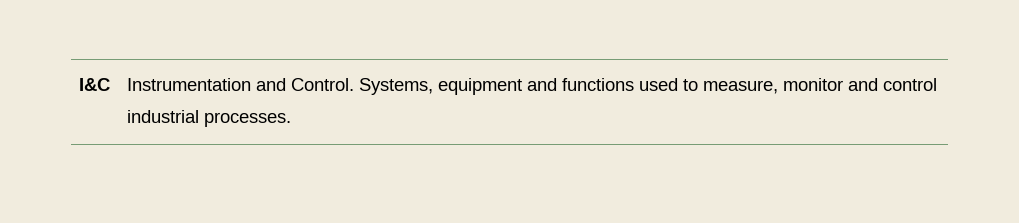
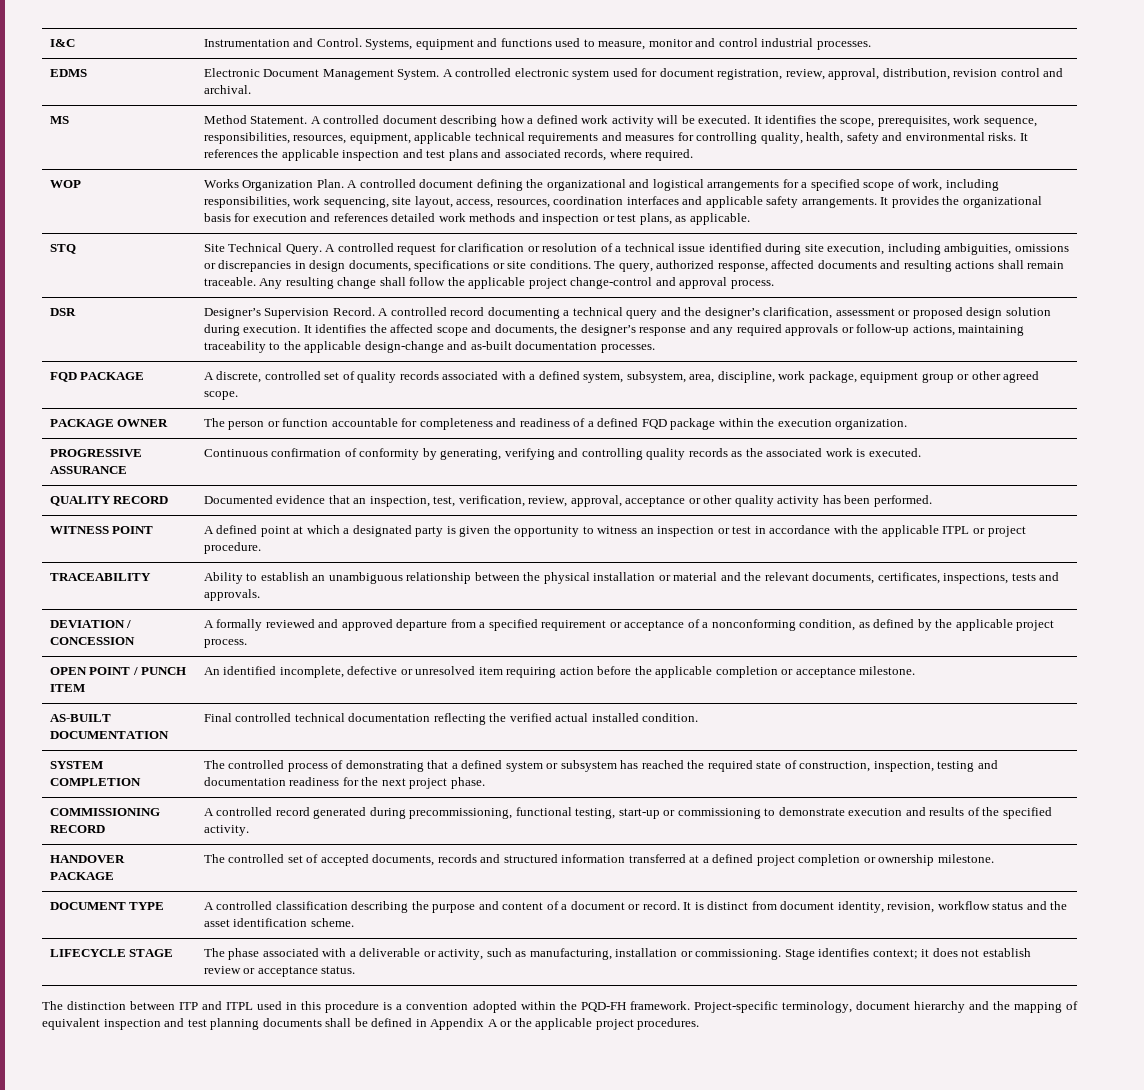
(292, 119) none -> [49,69,87,77] [203,68,1064,80] [203,85,251,94] [49,116,69,124] [203,115,1037,127] [203,132,1028,144] [203,149,694,161] [49,180,81,188] [203,179,999,191] [203,196,1042,208] [203,213,750,225] [49,244,76,254] [203,243,1069,255] [203,260,1065,272] [203,277,774,289] [49,308,76,316] [203,307,1051,319] [203,324,1025,336] [203,341,655,353] [49,372,145,382] [203,371,1040,383] [203,391,238,400] [49,419,169,427] [203,418,908,430] [49,449,142,457] [49,466,127,474] [203,448,921,460] [49,496,169,506] [203,495,932,507] [49,526,154,534] [203,525,1026,537] [203,542,261,554] [49,573,151,581] [203,572,1060,584] [203,589,260,601] [49,620,132,628] [49,637,135,645] [203,619,1055,631] [203,639,247,648] [49,667,187,675] [49,684,85,692] [203,666,916,678] [49,714,111,722] [49,731,169,739] [203,713,699,725] [49,761,103,769] [49,778,141,786] [203,760,998,772] [203,777,485,789] [49,808,160,816] [49,825,105,833] [203,807,1052,819] [203,825,249,836] [49,855,125,863] [49,872,114,880] [203,854,994,866] [49,902,165,910] [203,901,1068,913] [203,918,354,927] [49,949,174,957] [203,948,1031,960] [203,966,356,977] [42,1001,1078,1013] [42,1018,700,1030] // EDMS | Electronic Document Management System. A controlled electronic system used for document registration, review, approval, distribution, revision control and archival. // MS | Method Statement. A controlled document describing how a defined work activity will be executed. It identifies the scope, prerequisites, work sequence, responsibilities, resources, equipment, applicable technical requirements and measures for controlling quality, health, safety and environmental risks. It references the applicable inspection and test plans and associated records, where required. // WOP | Works Organization Plan. A controlled document defining the organizational and logistical arrangements for a specified scope of work, including responsibilities, work sequencing, site layout, access, resources, coordination interfaces and applicable safety arrangements. It provides the organizational basis for execution and references detailed work methods and inspection or test plans, as applicable. // STQ | Site Technical Query. A controlled request for clarification or resolution of a technical issue identified during site execution, including ambiguities, omissions or discrepancies in design documents, specifications or site conditions. The query, authorized response, affected documents and resulting actions shall remain traceable. Any resulting change shall follow the applicable project change-control and approval process. // DSR | Designer’s Supervision Record. A controlled record documenting a technical query and the designer’s clarification, assessment or proposed design solution during execution. It identifies the affected scope and documents, the designer’s response and any required approvals or follow-up actions, maintaining traceability to the applicable design-change and as-built documentation processes. // FQD PACKAGE | A discrete, controlled set of quality records associated with a defined system, subsystem, area, discipline, work package, equipment group or other agreed scope. // PACKAGE OWNER | The person or function accountable for completeness and readiness of a defined FQD package within the execution organization. // PROGRESSIVE ASSURANCE | Continuous confirmation of conformity by generating, verifying and controlling quality records as the associated work is executed. // QUALITY RECORD | Documented evidence that an inspection, test, verification, review, approval, acceptance or other quality activity has been performed. // WITNESS POINT | A defined point at which a designated party is given the opportunity to witness an inspection or test in accordance with the applicable ITPL or project procedure. // TRACEABILITY | Ability to establish an unambiguous relationship between the physical installation or material and the relevant documents, certificates, inspections, tests and approvals. // DEVIATION / CONCESSION | A formally reviewed and approved departure from a specified requirement or acceptance of a nonconforming condition, as defined by the applicable project process. // OPEN POINT / PUNCH ITEM | An identified incomplete, defective or unresolved item requiring action before the applicable completion or acceptance milestone. // AS-BUILT DOCUMENTATION | Final controlled technical documentation reflecting the verified actual installed condition. // SYSTEM COMPLETION | The controlled process of demonstrating that a defined system or subsystem has reached the required state of construction, inspection, testing and documentation readiness for the next project phase. // COMMISSIONING RECORD | A controlled record generated during precommissioning, functional testing, start-up or commissioning to demonstrate execution and results of the specified activity. // HANDOVER PACKAGE | The controlled set of accepted documents, records and structured information transferred at a defined project completion or ownership milestone. // DOCUMENT TYPE | A controlled classification describing the purpose and content of a document or record. It is distinct from document identity, revision, workflow status and the asset identification scheme. // LIFECYCLE STAGE | The phase associated with a deliverable or activity, such as manufacturing, installation or commissioning. Stage identifies context; it does not establish review or acceptance status. // The distinction between ITP and ITPL used in this procedure is a convention adopted within the PQD-FH framework. Project-specific terminology, document hierarchy and the mapping of equivalent inspection and test planning documents shall be defined in Appendix A or the applicable project procedures.

